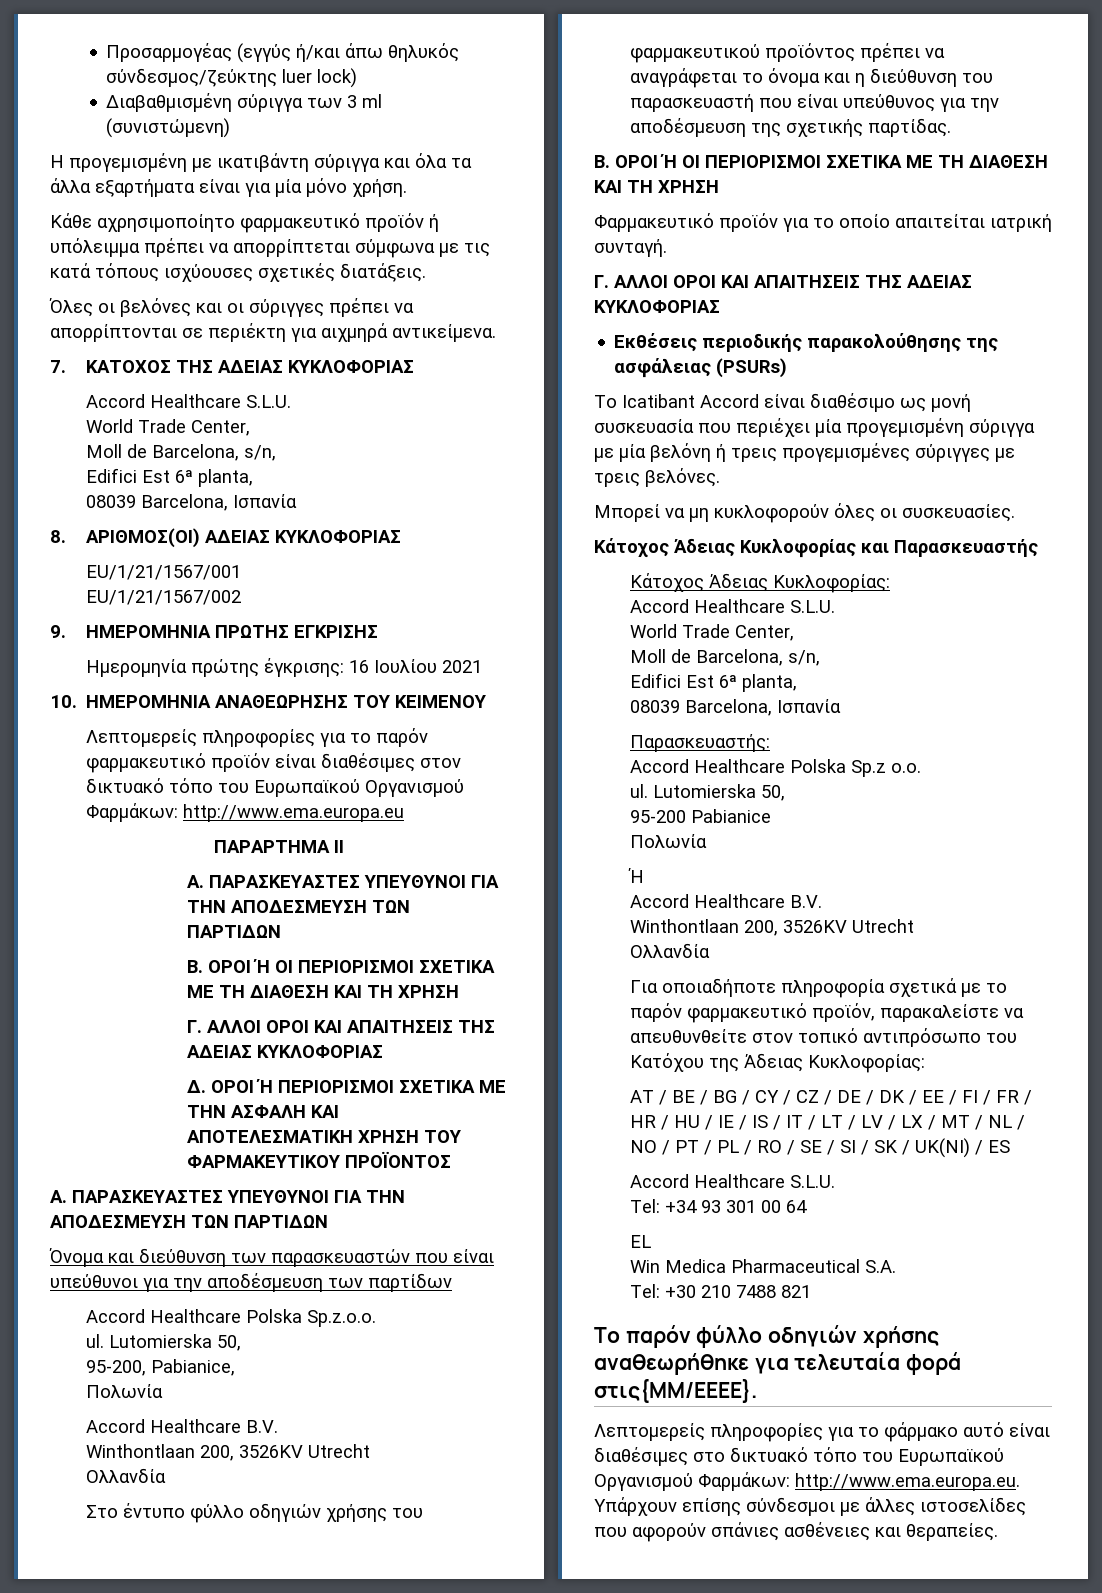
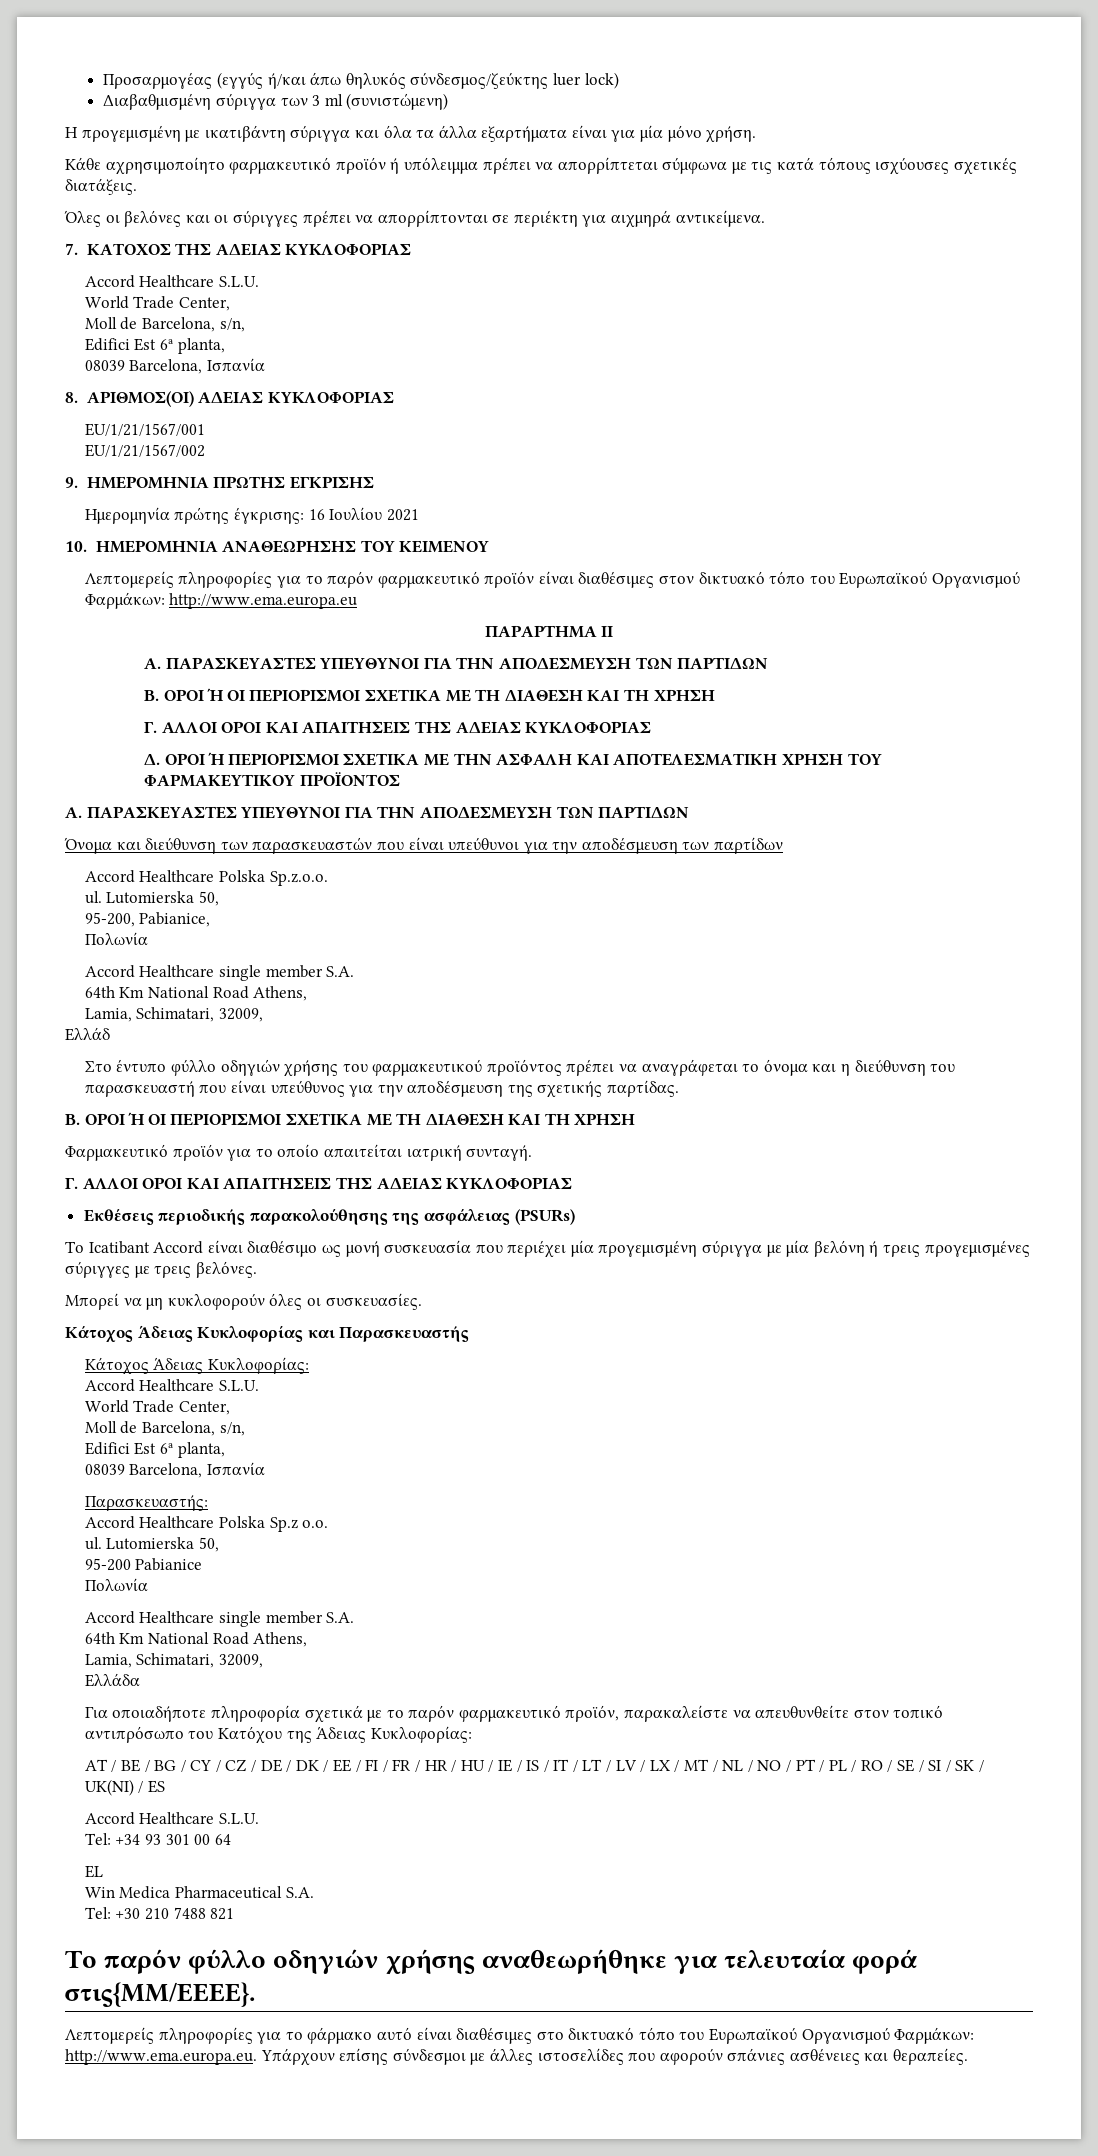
[246,1420,279,1433] [86,1444,371,1461] [86,1468,167,1483] B.V. // Winthontlaan 200, 3526KV Utrecht // Ολλανδία -> [218,965,355,981] [84,986,308,1001] [84,1007,263,1022] [65,1027,110,1041] single member S.A. // 64th Km National Road Athens, // Lamia, Schimatari, 32009, // Ελλάδ
[628,868,645,883] [630,894,823,908] [630,919,915,936] [630,943,711,958] // Ή // Accord Healthcare B.V. // Winthontlaan 200, 3526KV Utrecht // Ολλανδία -> [84,1611,355,1627] [84,1632,308,1647] [84,1653,263,1668] [84,1673,140,1687] // Accord Healthcare single member S.A. // 64th Km National Road Athens, // Lamia, Schimatari, 32009, // Ελλάδα

